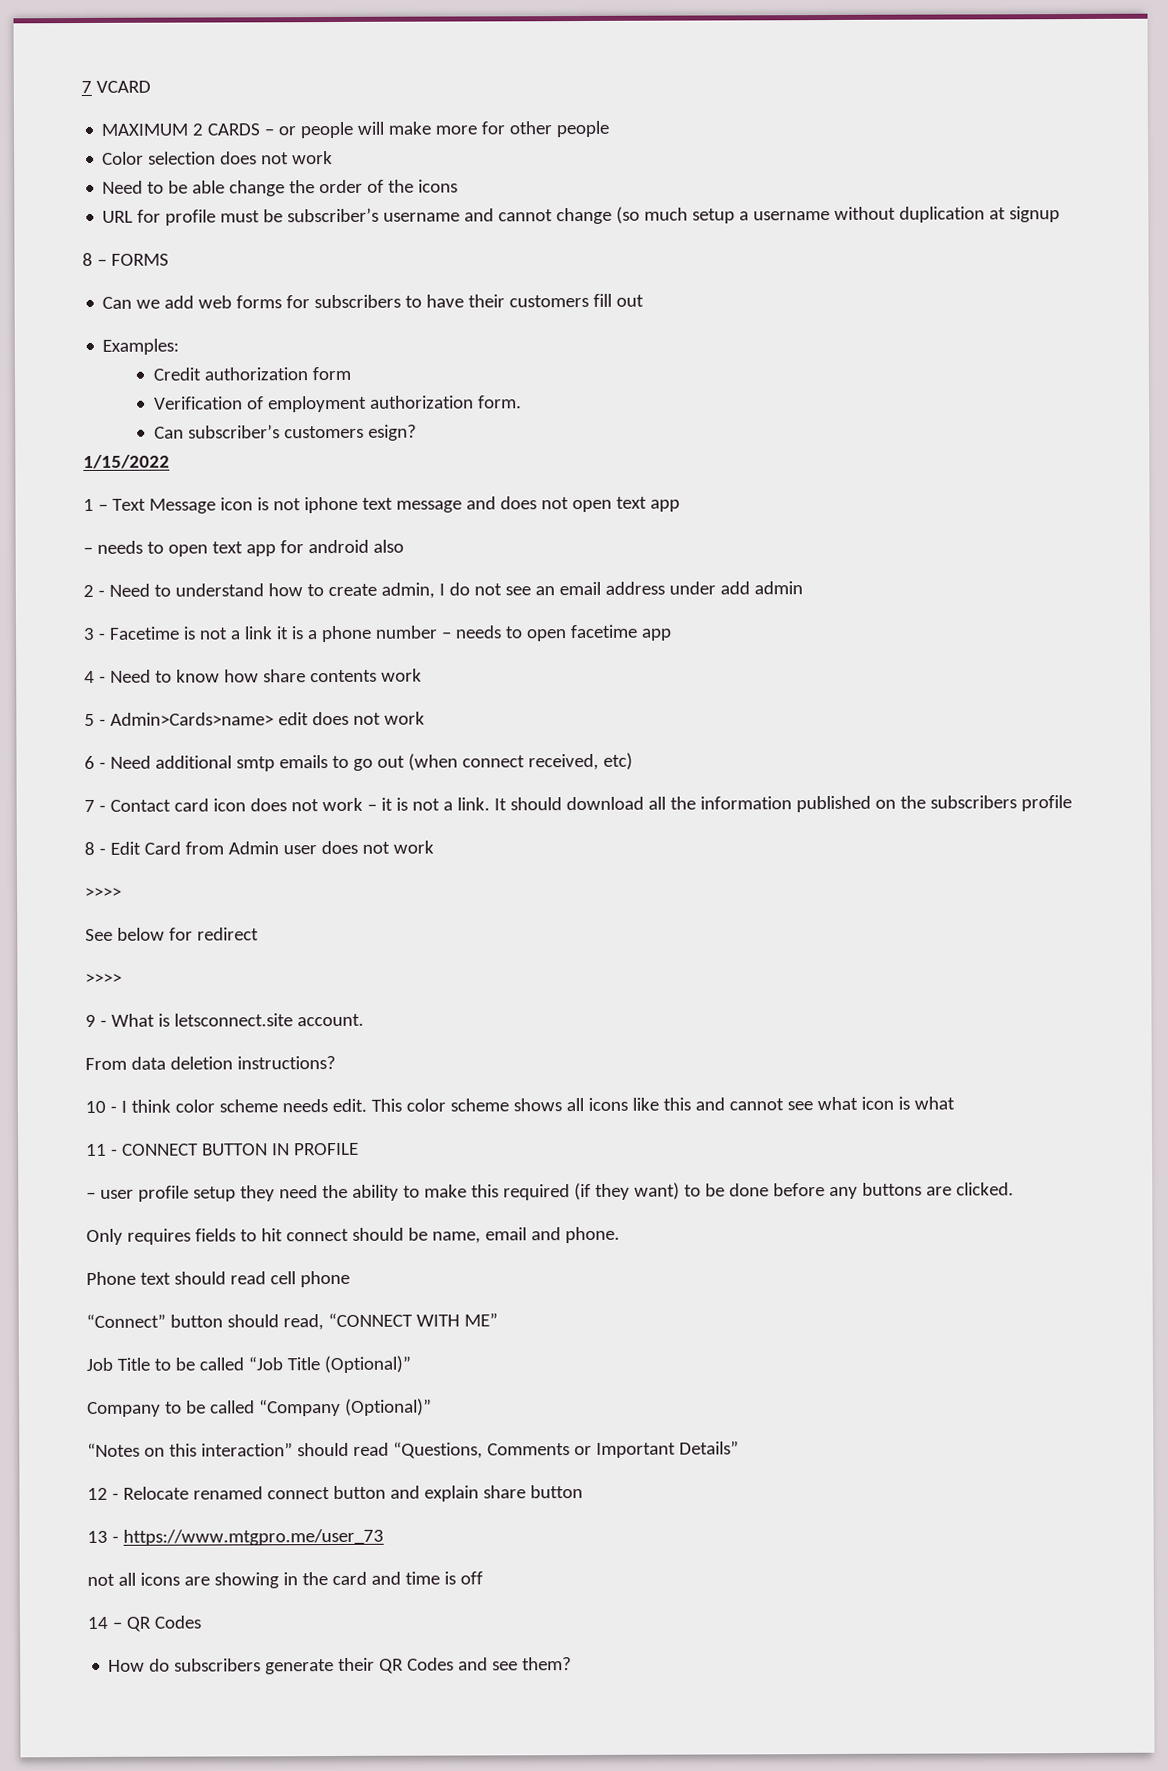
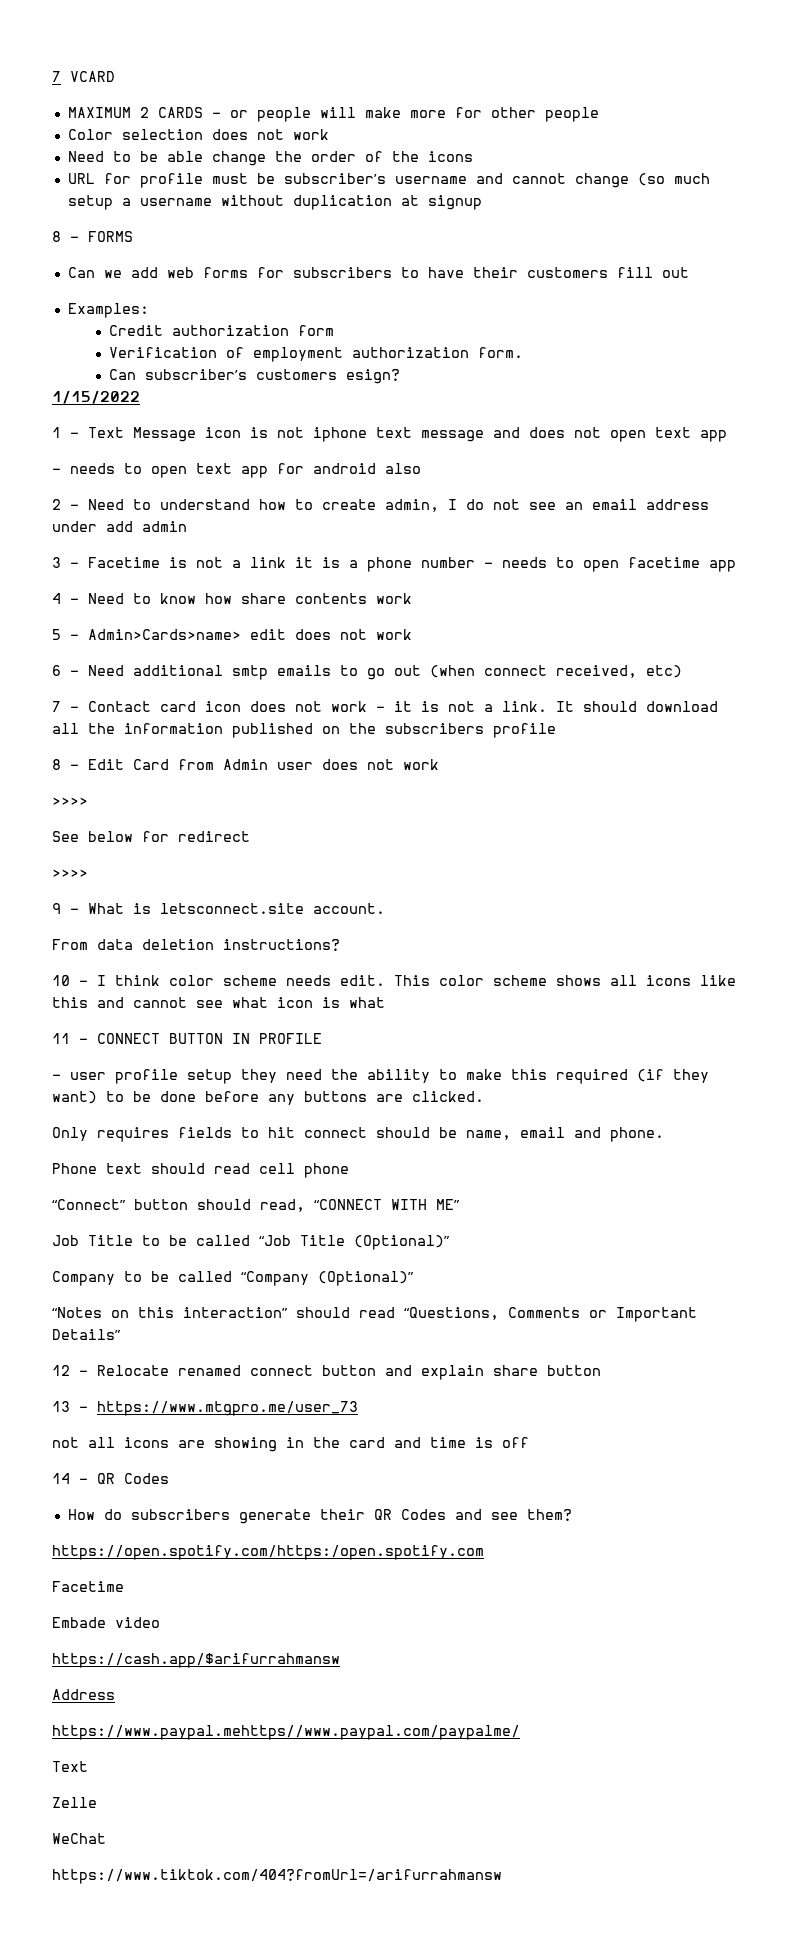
(573, 1664) none -> [52,1545,484,1560] [52,1581,124,1592] [52,1617,160,1628] [52,1653,340,1668] [52,1689,115,1700] [52,1725,520,1740] [52,1761,88,1772] [52,1797,97,1808] [52,1833,106,1844] [52,1869,502,1884] // https://open.spotify.com/https:/open.spotify.com // Facetime // Embade video // https://cash.app/$arifurrahmansw // Address // https://www.paypal.mehttps//www.paypal.com/paypalme/ // Text // Zelle // WeChat // https://www.tiktok.com/404?fromUrl=/arifurrahmansw

